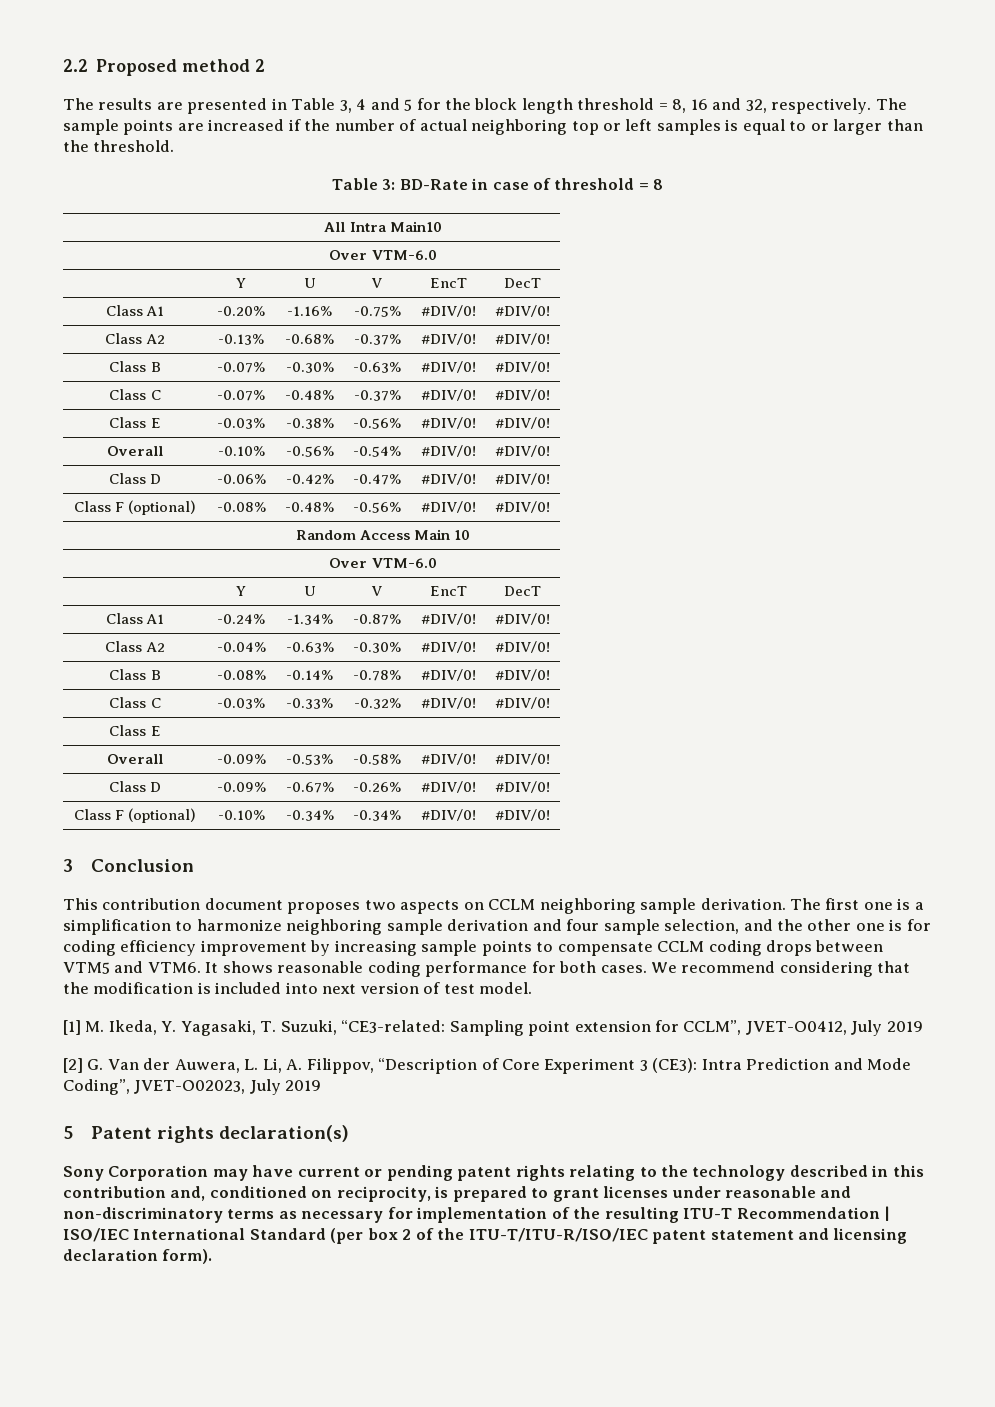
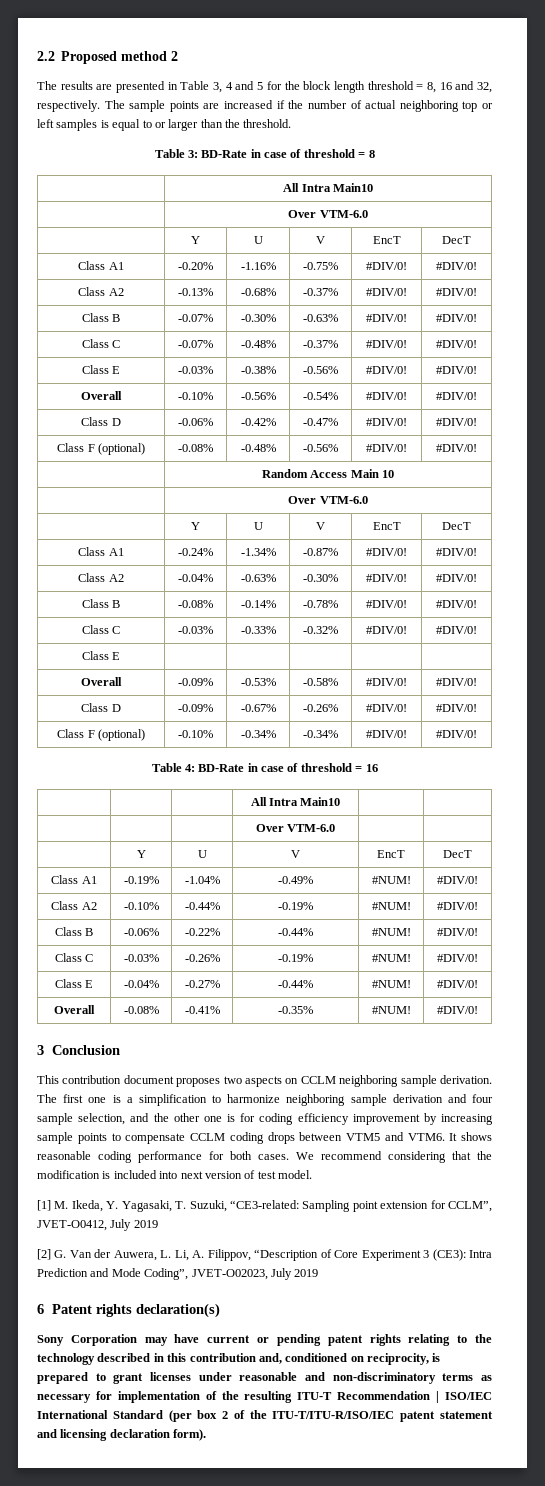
(550, 815) none -> [151,763,378,772] [250,797,341,806] [255,824,336,832] [136,850,146,858] [197,850,207,858] [291,850,300,858] [377,850,405,858] [443,850,472,858] [51,875,97,884] [123,876,159,884] [184,876,220,884] [278,876,313,884] [371,876,411,884] [437,876,478,884] [51,901,97,910] [123,902,159,910] [184,902,220,910] [278,902,313,910] [371,902,411,910] [437,902,478,910] [54,927,94,936] [123,928,159,936] [184,928,220,936] [278,928,313,936] [371,928,411,936] [437,928,478,936] [54,953,94,962] [123,954,159,962] [184,954,220,962] [278,954,313,962] [371,954,411,962] [437,954,478,962] [54,979,94,988] [123,980,159,988] [184,980,220,988] [278,980,313,988] [371,980,411,988] [437,980,478,988] [54,1005,95,1014] [123,1006,159,1014] [184,1006,220,1014] [278,1006,313,1014] [371,1006,411,1014] [437,1006,478,1014] // Table 4: BD-Rate in case of threshold = 16 // | | | All Intra Main10 | | // | | | Over VTM-6.0 | | // | Y | U | V | EncT | DecT // Class A1 | -0.19% | -1.04% | -0.49% | #NUM! | #DIV/0! // Class A2 | -0.10% | -0.44% | -0.19% | #NUM! | #DIV/0! // Class B | -0.06% | -0.22% | -0.44% | #NUM! | #DIV/0! // Class C | -0.03% | -0.26% | -0.19% | #NUM! | #DIV/0! // Class E | -0.04% | -0.27% | -0.44% | #NUM! | #DIV/0! // Overall | -0.08% | -0.41% | -0.35% | #NUM! | #DIV/0!
[63,1126,73,1139] 5 -> [37,1304,44,1314] 6

